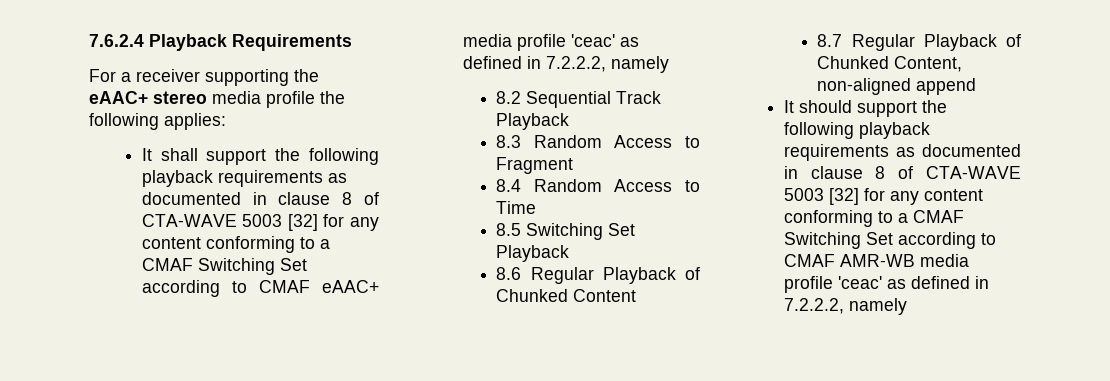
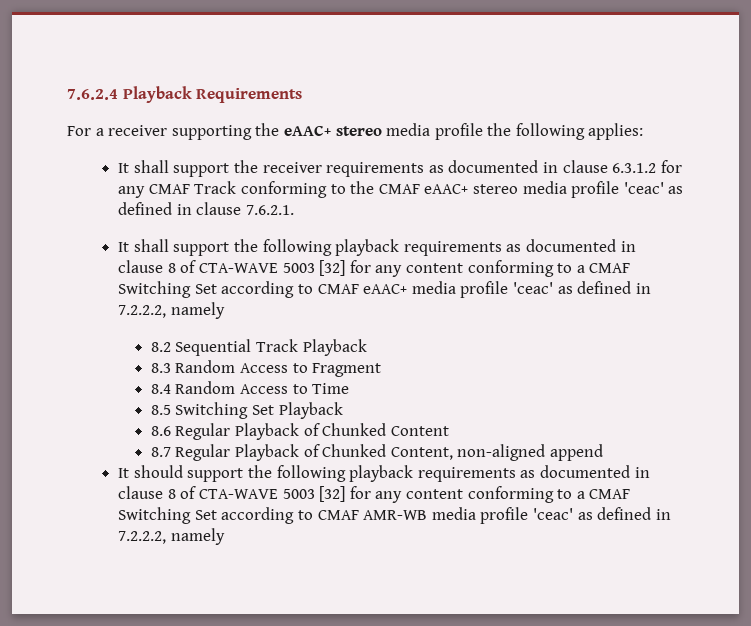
(226, 121) none -> [118,160,682,177] [118,181,684,198] [118,202,295,215] // It shall support the receiver requirements as documented in clause 6.3.1.2 for any CMAF Track conforming to the CMAF eAAC+ stereo media profile 'ceac' as defined in clause 7.6.2.1.

